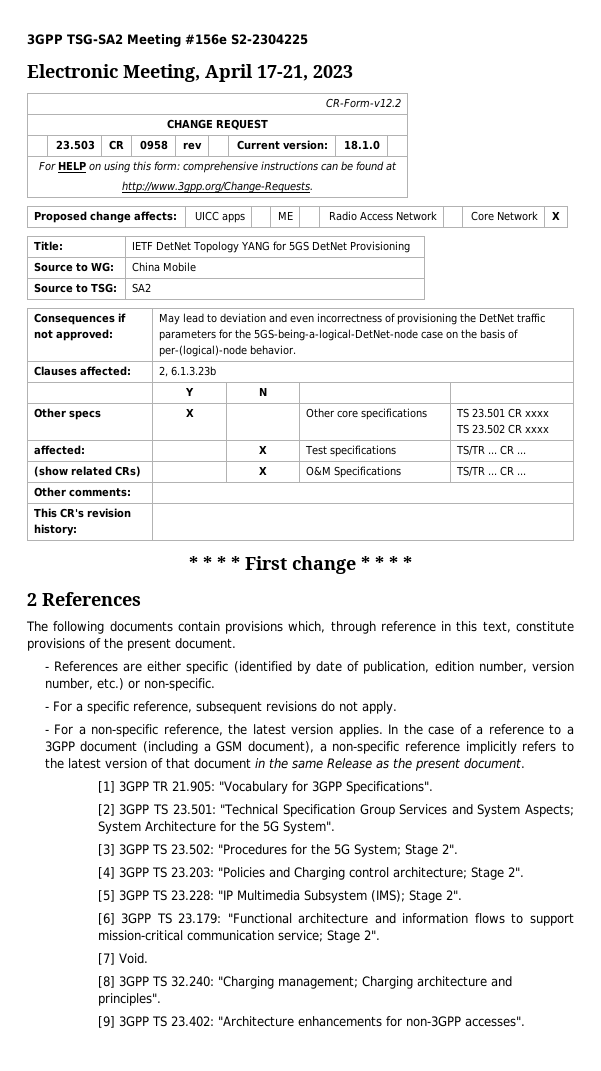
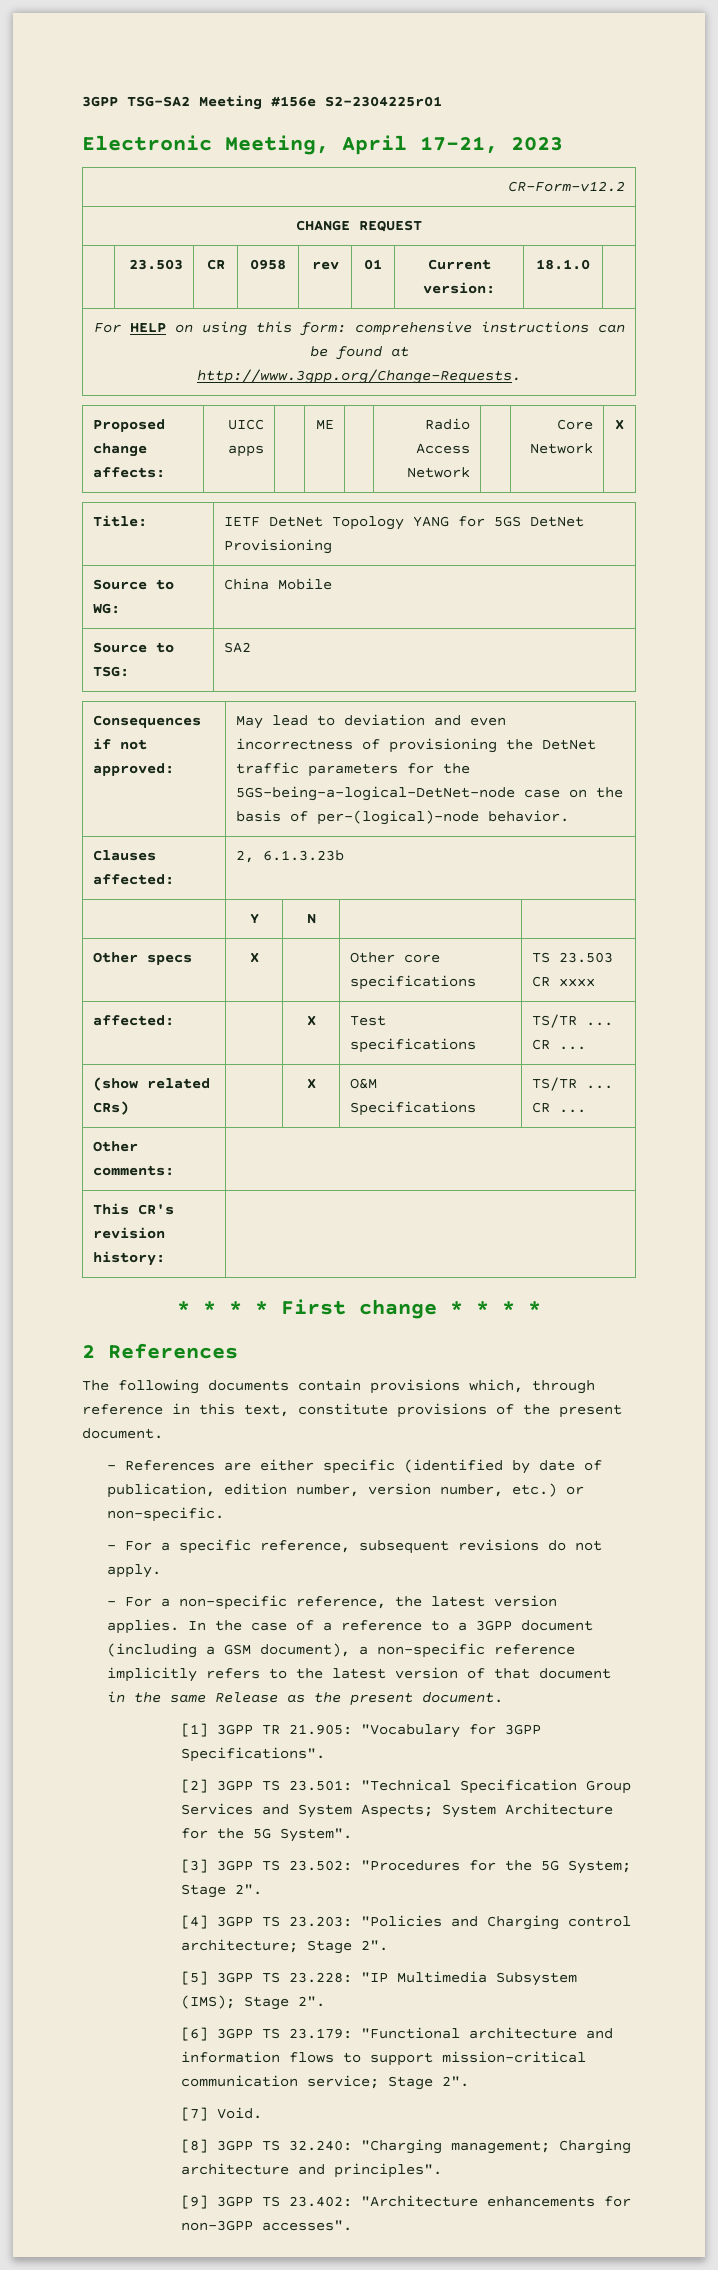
[231,34,308,45] S2-2304225 -> [325,96,442,107] S2-2304225r01
(202, 146) none -> [364,259,382,270] 01
[471,408,549,418] [455,424,505,434] 23.501 CR xxxx // TS 23.502 -> [558,952,613,963] 23.503

